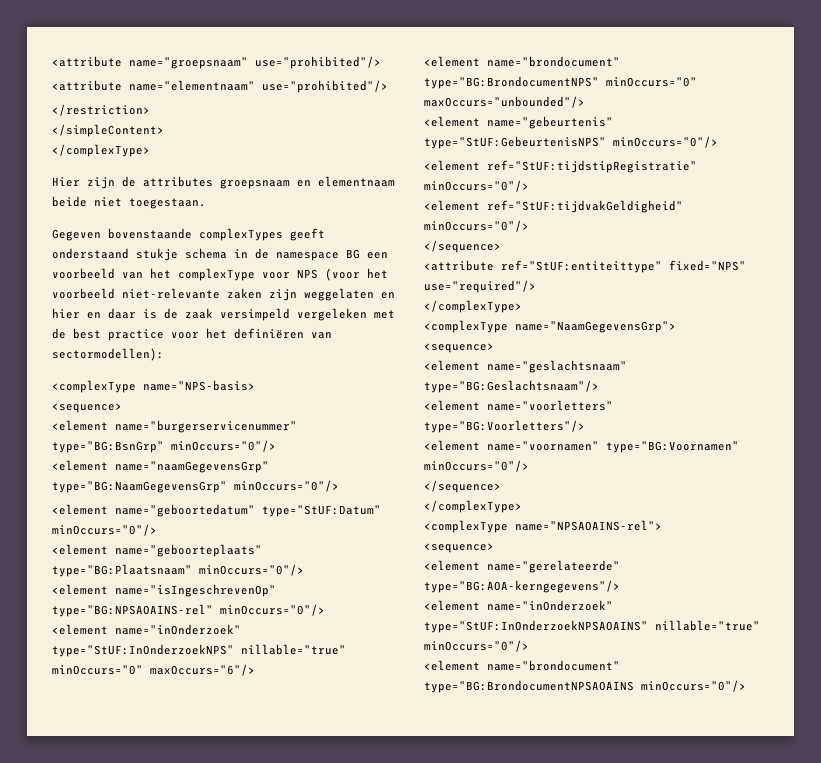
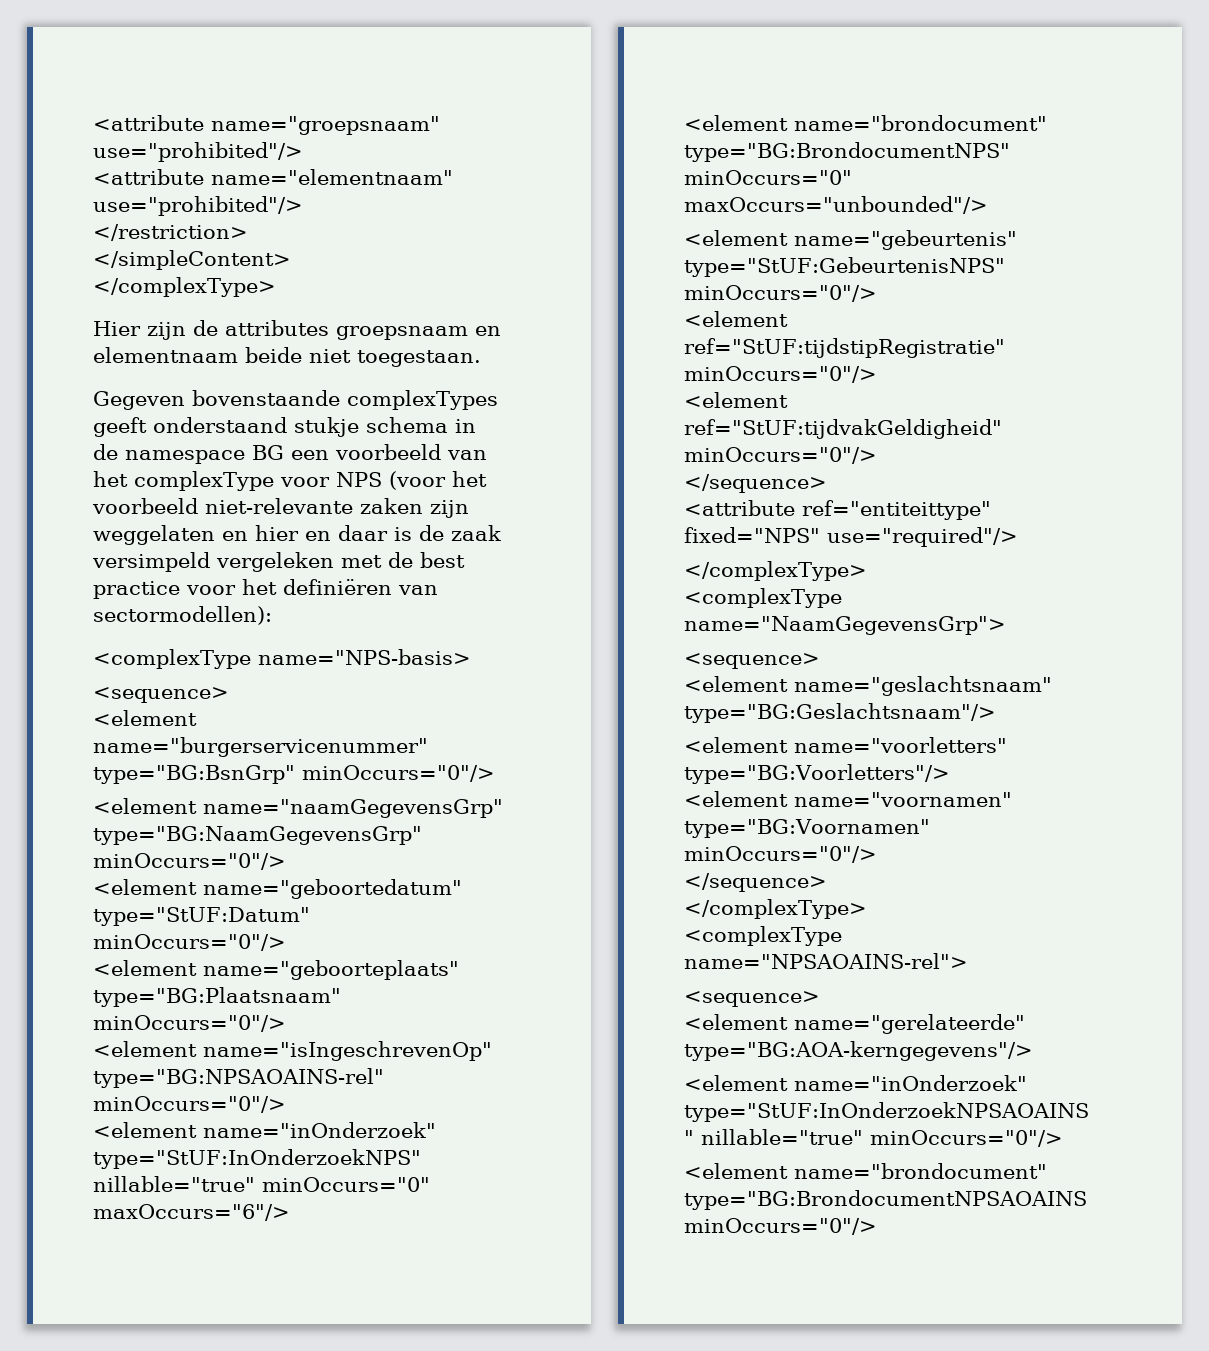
[501,260,662,273] ref="StUF:entiteittype" -> [802,500,991,520] ref="entiteittype"

